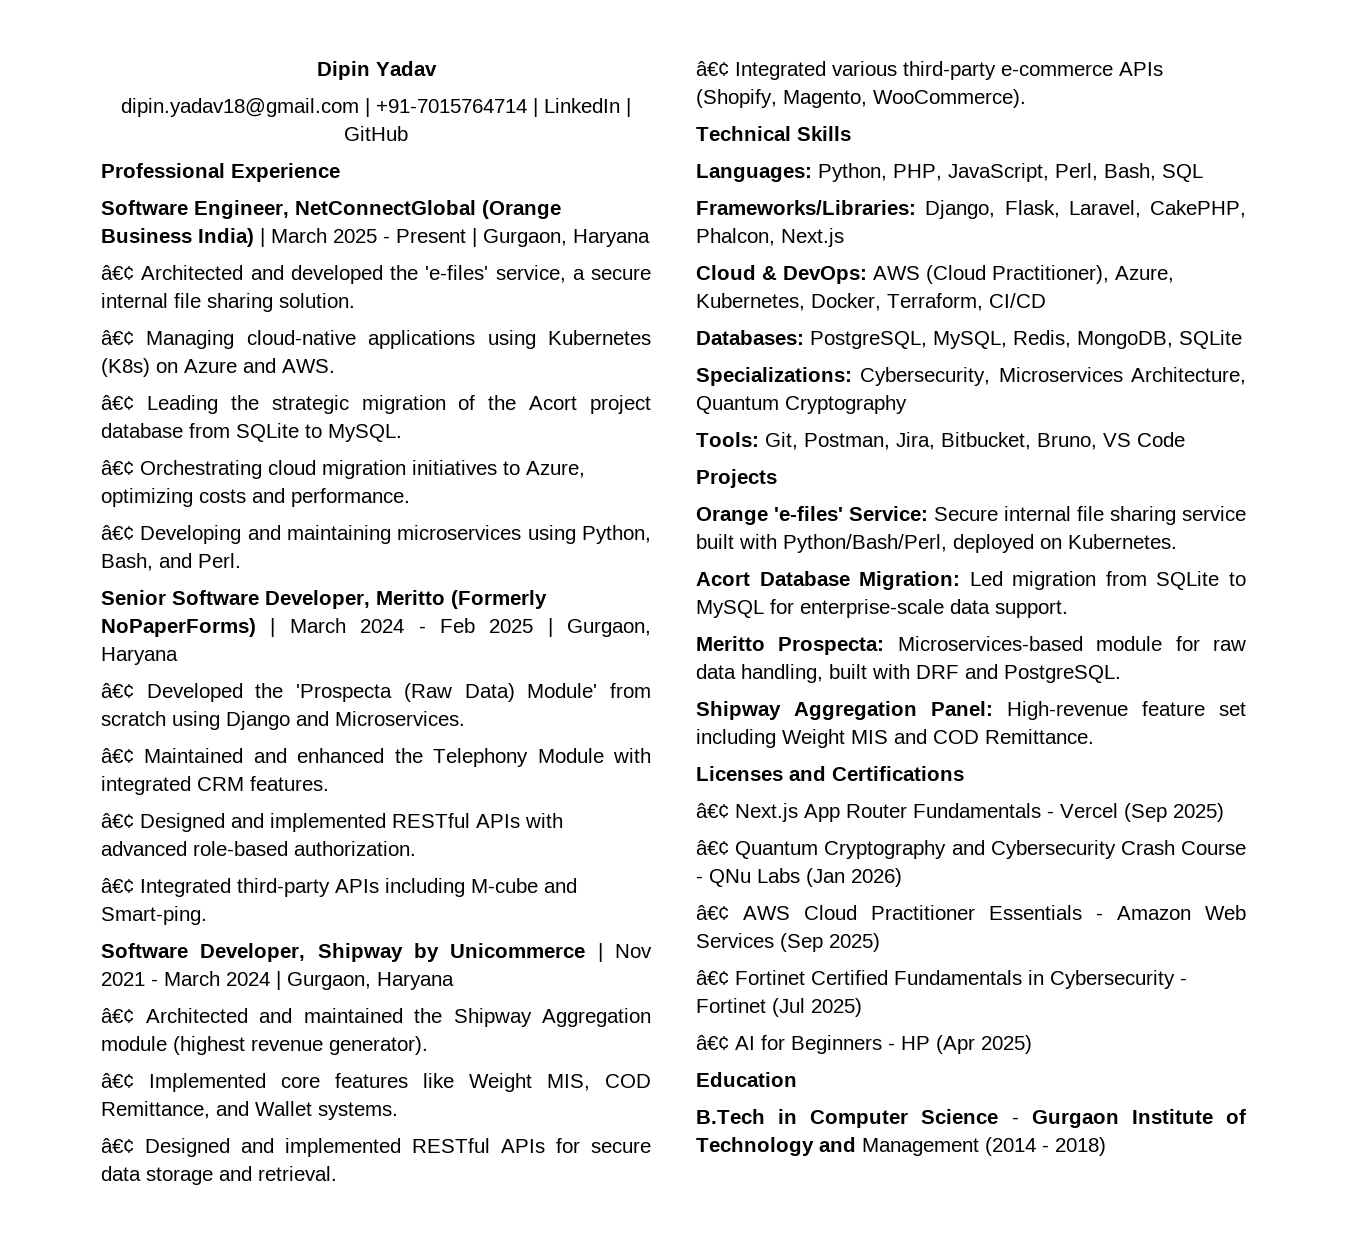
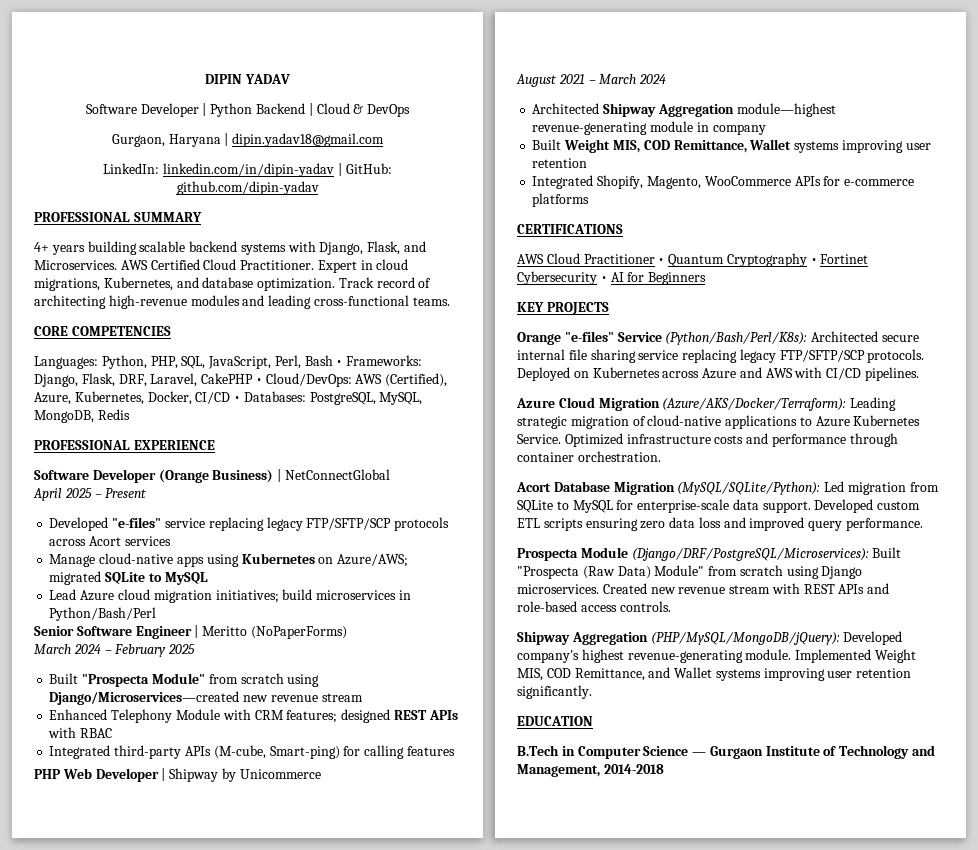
[316,61,437,80] [121,98,631,117] [344,126,408,141] [101,163,340,182] [101,200,561,219] [101,228,650,247] [101,265,651,284] [101,293,355,312] [101,330,651,349] [101,358,335,377] [101,395,651,414] [101,423,402,442] [101,460,585,479] [101,488,410,507] [101,525,651,544] [101,553,241,571] [101,590,547,609] [101,618,651,637] [101,647,178,665] [101,683,651,702] [101,711,465,730] [101,748,651,767] [101,776,329,795] [101,813,563,832] [101,841,416,856] [101,878,577,897] [101,906,207,925] [101,943,652,962] [101,971,454,990] [101,1008,651,1027] [101,1036,428,1055] [101,1073,651,1092] [101,1101,398,1120] [101,1138,651,1157] [101,1166,337,1185] [696,61,1163,80] [696,89,1026,108] [696,126,851,141] [696,163,1203,182] [696,200,1246,219] [696,228,844,247] [696,265,1174,284] [696,293,1046,311] [696,330,1242,349] [696,367,1246,386] [696,395,907,414] [696,432,1185,450] [696,469,777,488] [696,506,1246,525] [696,534,1177,553] Dipin Yadav // dipin.yadav18@gmail.com | +91-7015764714 | LinkedIn | GitHub // Professional Experience // Software Engineer, NetConnectGlobal (Orange Business India) | March 2025 - Present | Gurgaon, Haryana // â€¢ Architected and developed the 'e-files' service, a secure internal file sharing solution. // â€¢ Managing cloud-native applications using Kubernetes (K8s) on Azure and AWS. // â€¢ Leading the strategic migration of the Acort project database from SQLite to MySQL. // â€¢ Orchestrating cloud migration initiatives to Azure, optimizing costs and performance. // â€¢ Developing and maintaining microservices using Python, Bash, and Perl. // Senior Software Developer, Meritto (Formerly NoPaperForms) | March 2024 - Feb 2025 | Gurgaon, Haryana // â€¢ Developed the 'Prospecta (Raw Data) Module' from scratch using Django and Microservices. // â€¢ Maintained and enhanced the Telephony Module with integrated CRM features. // â€¢ Designed and implemented RESTful APIs with advanced role-based authorization. // â€¢ Integrated third-party APIs including M-cube and Smart-ping. // Software Developer, Shipway by Unicommerce | Nov 2021 - March 2024 | Gurgaon, Haryana // â€¢ Architected and maintained the Shipway Aggregation module (highest revenue generator). // â€¢ Implemented core features like Weight MIS, COD Remittance, and Wallet systems. // â€¢ Designed and implemented RESTful APIs for secure data storage and retrieval. // â€¢ Integrated various third-party e-commerce APIs (Shopify, Magento, WooCommerce). // Technical Skills // Languages: Python, PHP, JavaScript, Perl, Bash, SQL // Frameworks/Libraries: Django, Flask, Laravel, CakePHP, Phalcon, Next.js // Cloud & DevOps: AWS (Cloud Practitioner), Azure, Kubernetes, Docker, Terraform, CI/CD // Databases: PostgreSQL, MySQL, Redis, MongoDB, SQLite // Specializations: Cybersecurity, Microservices Architecture, Quantum Cryptography // Tools: Git, Postman, Jira, Bitbucket, Bruno, VS Code // Projects // Orange 'e-files' Service: Secure internal file sharing service built with Python/Bash/Perl, deployed on Kubernetes. -> [205,74,290,84] [85,103,411,117] [111,133,385,147] [103,163,392,177] [176,181,319,195] [34,212,202,222] [34,241,427,255] [34,259,409,273] [34,277,432,291] [34,295,450,309] [34,326,171,336] [34,355,423,369] [34,373,448,387] [34,391,423,405] [34,409,130,423] [34,440,215,450] [34,469,390,483] [33,488,148,501] [49,517,450,531] [49,536,171,546] [49,553,409,567] [49,571,208,585] [49,589,411,603] [49,607,157,621] [34,625,347,639] [34,644,196,657] [49,673,320,687] [49,691,363,705] [49,709,458,723] [48,727,113,738] [49,745,455,759] [34,768,321,782] [516,74,667,87] [532,103,836,117] [532,121,766,135] [532,139,931,153] [532,158,588,168] [532,175,915,189] [532,193,590,207] [517,224,623,234] [517,253,869,267] [517,271,707,285] [517,302,609,315] [517,331,919,345] [517,349,925,363] [517,367,920,381] [516,397,897,411] [517,415,921,429] [517,433,898,447] [517,451,661,462] DIPIN YADAV // Software Developer | Python Backend | Cloud & DevOps // Gurgaon, Haryana | dipin.yadav18@gmail.com // LinkedIn: linkedin.com/in/dipin-yadav | GitHub: github.com/dipin-yadav // PROFESSIONAL SUMMARY // 4+ years building scalable backend systems with Django, Flask, and Microservices. AWS Certified Cloud Practitioner. Expert in cloud migrations, Kubernetes, and database optimization. Track record of architecting high-revenue modules and leading cross-functional teams. // CORE COMPETENCIES // Languages: Python, PHP, SQL, JavaScript, Perl, Bash • Frameworks: Django, Flask, DRF, Laravel, CakePHP • Cloud/DevOps: AWS (Certified), Azure, Kubernetes, Docker, CI/CD • Databases: PostgreSQL, MySQL, MongoDB, Redis // PROFESSIONAL EXPERIENCE // Software Developer (Orange Business) | NetConnectGlobal // April 2025 – Present // Developed "e-files" service replacing legacy FTP/SFTP/SCP protocols across Acort services // Manage cloud-native apps using Kubernetes on Azure/AWS; migrated SQLite to MySQL // Lead Azure cloud migration initiatives; build microservices in Python/Bash/Perl // Senior Software Engineer | Meritto (NoPaperForms) // March 2024 – February 2025 // Built "Prospecta Module" from scratch using Django/Microservices—created new revenue stream // Enhanced Telephony Module with CRM features; designed REST APIs with RBAC // Integrated third-party APIs (M-cube, Smart-ping) for calling features // PHP Web Developer | Shipway by Unicommerce // August 2021 – March 2024 // Architected Shipway Aggregation module—highest revenue-generating module in company // Built Weight MIS, COD Remittance, Wallet systems improving user retention // Integrated Shopify, Magento, WooCommerce APIs for e-commerce platforms // CERTIFICATIONS // AWS Cloud Practitioner • Quantum Cryptography • Fortinet Cybersecurity • AI for Beginners // KEY PROJECTS // Orange "e-files" Service (Python/Bash/Perl/K8s): Architected secure internal file sharing service replacing legacy FTP/SFTP/SCP protocols. Deployed on Kubernetes across Azure and AWS with CI/CD pipelines. // Azure Cloud Migration (Azure/AKS/Docker/Terraform): Leading strategic migration of cloud-native applications to Azure Kubernetes Service. Optimized infrastructure costs and performance through container orchestration.
[859,571,961,590] Migration: -> [613,482,821,495] Migration (MySQL/SQLite/Python):
[696,636,1246,655] [696,664,1121,683] [696,701,1246,720] [696,729,1094,748] [696,766,964,781] [696,803,1224,822] [696,840,1246,859] [696,868,902,887] [696,905,1246,920] [696,933,880,952] [696,970,1187,989] [696,998,862,1017] [696,1035,1032,1054] [696,1072,797,1087] // Meritto Prospecta: Microservices-based module for raw data handling, built with DRF and PostgreSQL. // Shipway Aggregation Panel: High-revenue feature set including Weight MIS and COD Remittance. // Licenses and Certifications // â€¢ Next.js App Router Fundamentals - Vercel (Sep 2025) // â€¢ Quantum Cryptography and Cybersecurity Crash Course - QNu Labs (Jan 2026) // â€¢ AWS Cloud Practitioner Essentials - Amazon Web Services (Sep 2025) // â€¢ Fortinet Certified Fundamentals in Cybersecurity - Fortinet (Jul 2025) // â€¢ AI for Beginners - HP (Apr 2025) // Education -> [814,499,921,513] [517,517,924,531] [517,547,902,561] [517,565,863,579] [517,583,890,594] [517,601,671,612] [517,631,903,645] [517,649,916,663] [517,667,912,681] [517,685,592,699] [517,716,593,726] Developed custom ETL scripts ensuring zero data loss and improved query performance. // Prospecta Module (Django/DRF/PostgreSQL/Microservices): Built "Prospecta (Raw Data) Module" from scratch using Django microservices. Created new revenue stream with REST APIs and role-based access controls. // Shipway Aggregation (PHP/MySQL/MongoDB/jQuery): Developed company's highest revenue-generating module. Implemented Weight MIS, COD Remittance, and Wallet systems improving user retention significantly. // EDUCATION
[1011,1117,1019,1124] - -> [692,752,707,756] —
[862,1137,1106,1156] Management (2014 - 2018) -> [517,764,664,777] Management, 2014-2018

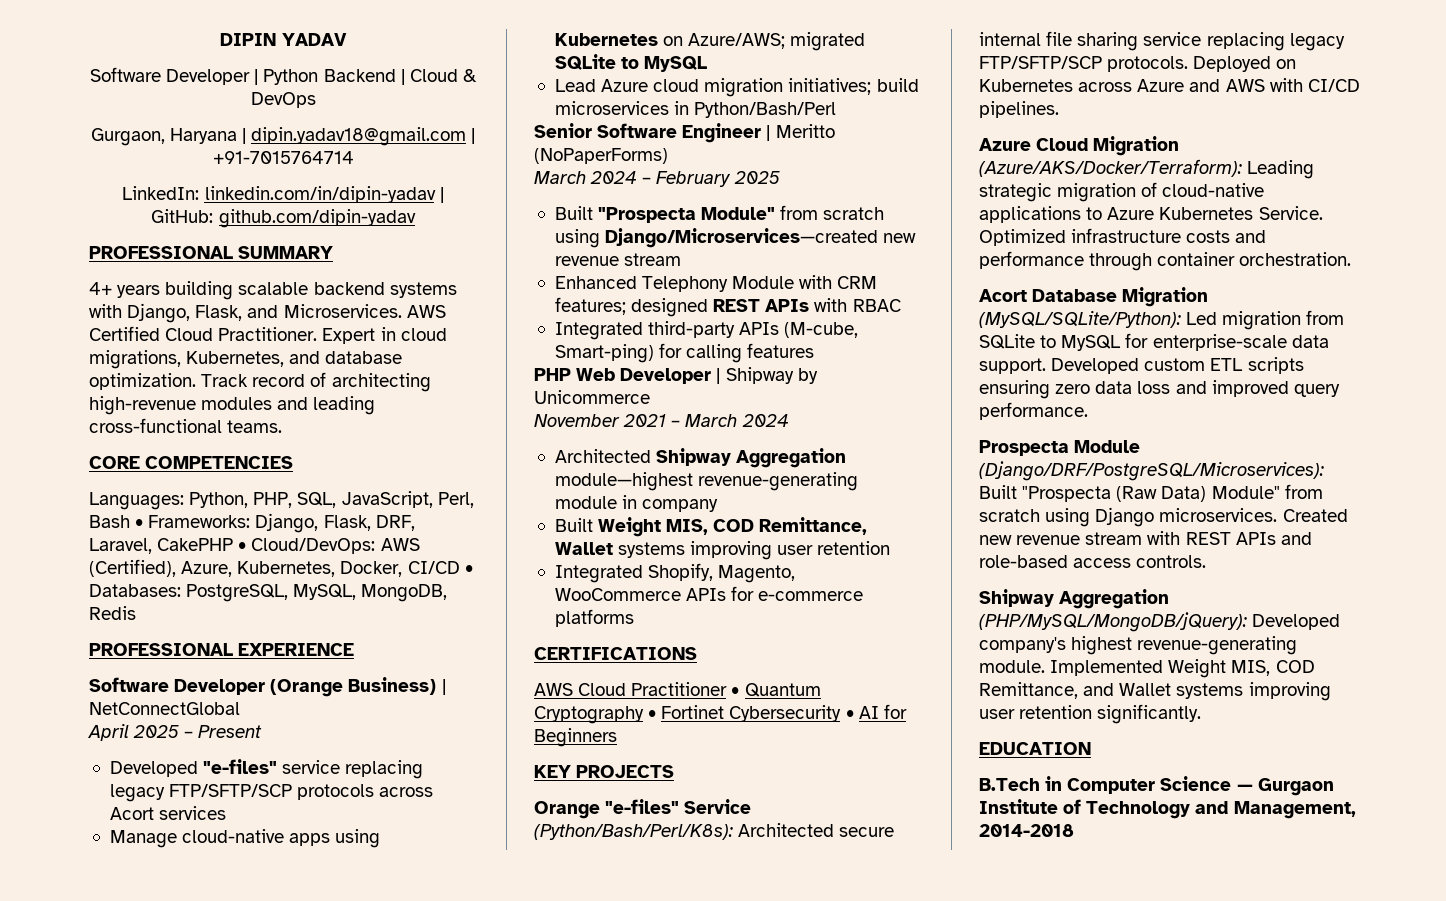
(385, 140) none -> [471,128,476,144] [212,151,354,164] | +91-7015764714
[516,74,557,87] August -> [534,414,620,427] November

